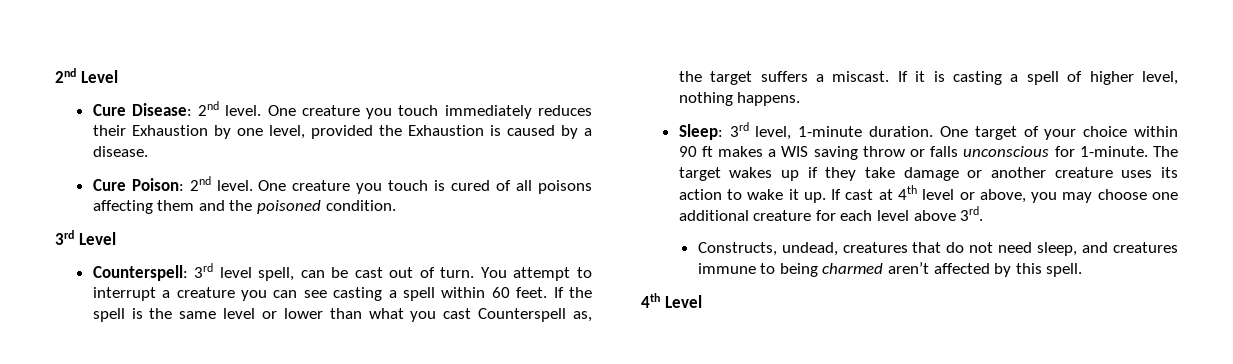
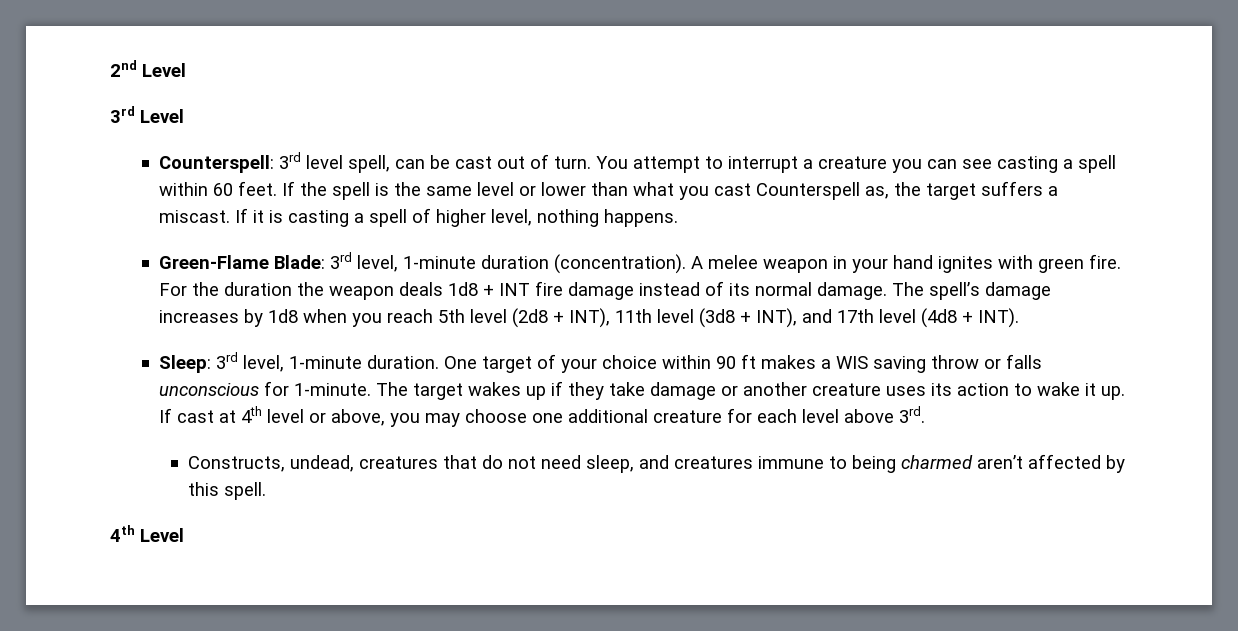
[92,101,592,119] [92,125,593,139] [92,146,148,157] [92,176,592,194] [92,200,396,214] // Cure Disease: 2nd level. One creature you touch immediately reduces their Exhaustion by one level, provided the Exhaustion is caused by a disease. // Cure Poison: 2nd level. One creature you touch is cured of all poisons affecting them and the poisoned condition. -> (186, 70) none
(801, 99) none -> [158,252,1121,274] [158,281,1051,300] [158,308,1019,328] // Green-Flame Blade: 3rd level, 1-minute duration (concentration). A melee weapon in your hand ignites with green fire. For the duration the weapon deals 1d8 + INT fire damage instead of its normal damage. The spell’s damage increases by 1d8 when you reach 5th level (2d8 + INT), 11th level (3d8 + INT), and 17th level (4d8 + INT).

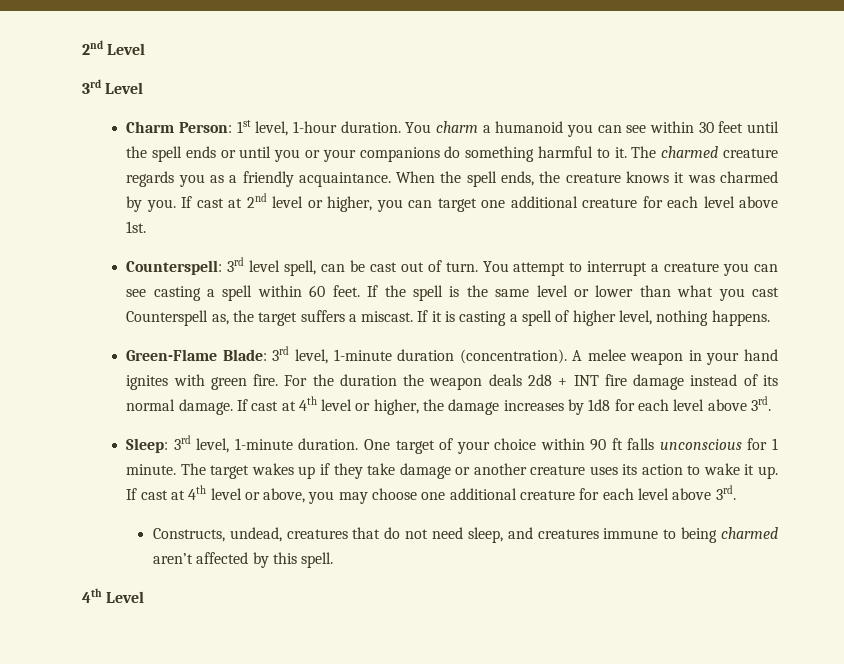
(184, 116) none -> [126,120,779,137] [126,146,778,162] [126,171,778,187] [126,193,779,212] [126,221,147,233] // Charm Person: 1st level, 1-hour duration. You charm a humanoid you can see within 30 feet until the spell ends or until you or your companions do something harmful to it. The charmed creature regards you as a friendly acquaintance. When the spell ends, the creature knows it was charmed by you. If cast at 2nd level or higher, you can target one additional creature for each level above 1st.
[447,282,478,296] 1d8 -> [528,374,553,386] 2d8
[891,282,1051,300] [158,308,1019,328] The spell’s damage increases by 1d8 when you reach 5th level (2d8 + INT), 11th level (3d8 + INT), and 17th level (4d8 + INT). -> [236,396,772,415] If cast at 4th level or higher, the damage increases by 1d8 for each level above 3rd.
[760,355,1001,373] makes a WIS saving throw or -> (623, 444) none
[293,383,371,396] 1-minute. -> [772,438,778,450] [126,464,177,475] 1 minute.

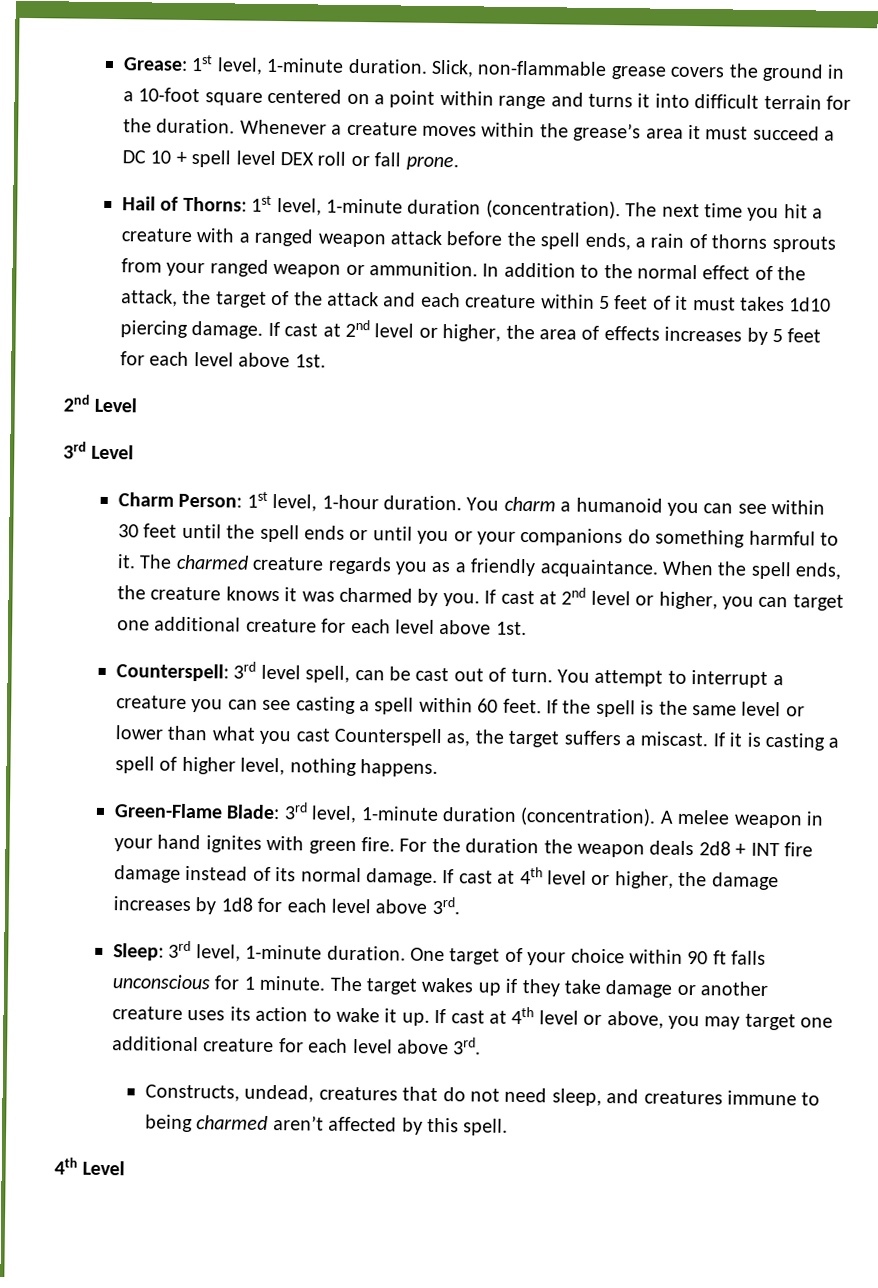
(82, 47) none -> [123,54,846,82] [123,87,852,110] [123,118,836,142] [122,149,459,171] [122,195,824,222] [121,228,836,253] [121,258,807,281] [121,289,832,312] [120,319,822,345] [120,351,326,368] Grease: 1st level, 1-minute duration. Slick, non-flammable grease covers the ground in a 10-foot square centered on a point within range and turns it into difficult terrain for the duration. Whenever a creature moves within the grease’s area it must succeed a DC 10 + spell level DEX roll or fall prone. // Hail of Thorns: 1st level, 1-minute duration (concentration). The next time you hit a creature with a ranged weapon attack before the spell ends, a rain of thorns sprouts from your ranged weapon or ammunition. In addition to the normal effect of the attack, the target of the attack and each creature within 5 feet of it must takes 1d10 piercing damage. If cast at 2nd level or higher, the area of effects increases by 5 feet for each level above 1st. //
[372,488,418,500] choose -> [744,1013,796,1031] target

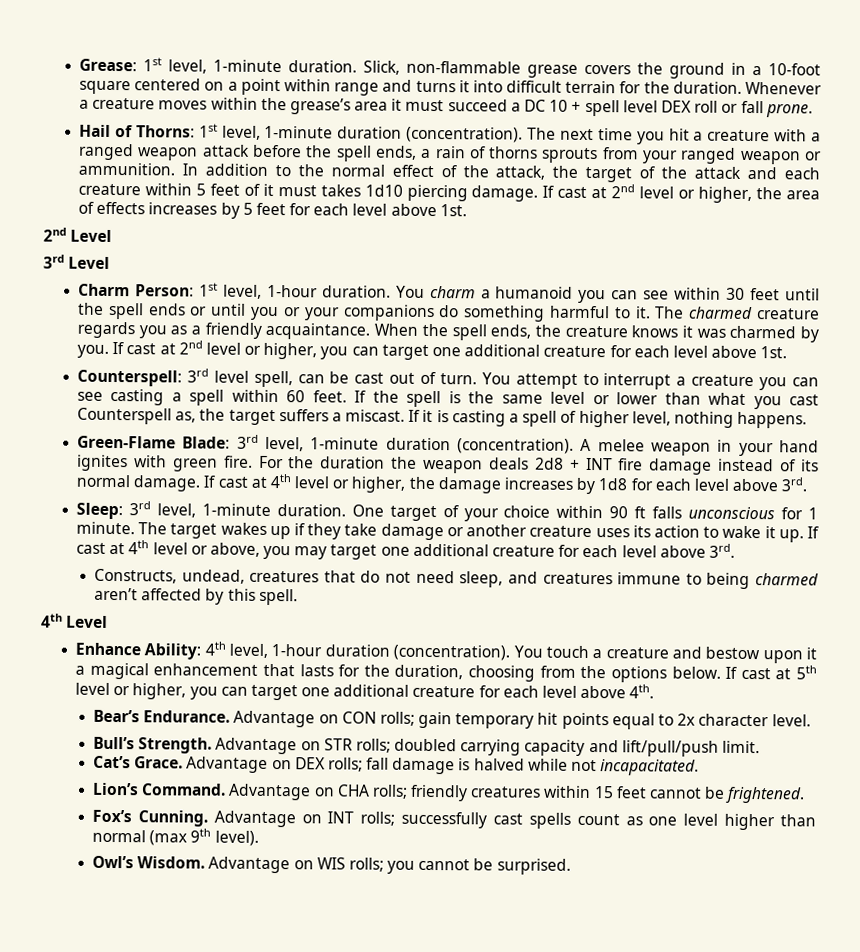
(126, 1168) none -> [75,641,818,664] [75,662,818,683] [75,682,655,701] [92,709,811,730] [92,736,760,757] [92,755,700,776] [91,782,806,804] [91,809,816,831] [91,828,259,846] [91,855,571,875] // Enhance Ability: 4th level, 1-hour duration (concentration). You touch a creature and bestow upon it a magical enhancement that lasts for the duration, choosing from the options below. If cast at 5th level or higher, you can target one additional creature for each level above 4th. // Bear’s Endurance. Advantage on CON rolls; gain temporary hit points equal to 2x character level. // Bull’s Strength. Advantage on STR rolls; doubled carrying capacity and lift/pull/push limit. // Cat’s Grace. Advantage on DEX rolls; fall damage is halved while not incapacitated. // Lion’s Command. Advantage on CHA rolls; friendly creatures within 15 feet cannot be frightened. // Fox’s Cunning. Advantage on INT rolls; successfully cast spells count as one level higher than normal (max 9th level). // Owl’s Wisdom. Advantage on WIS rolls; you cannot be surprised.

